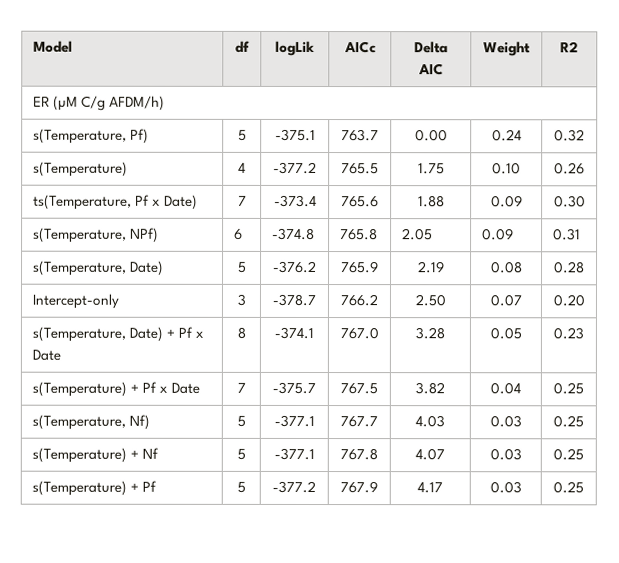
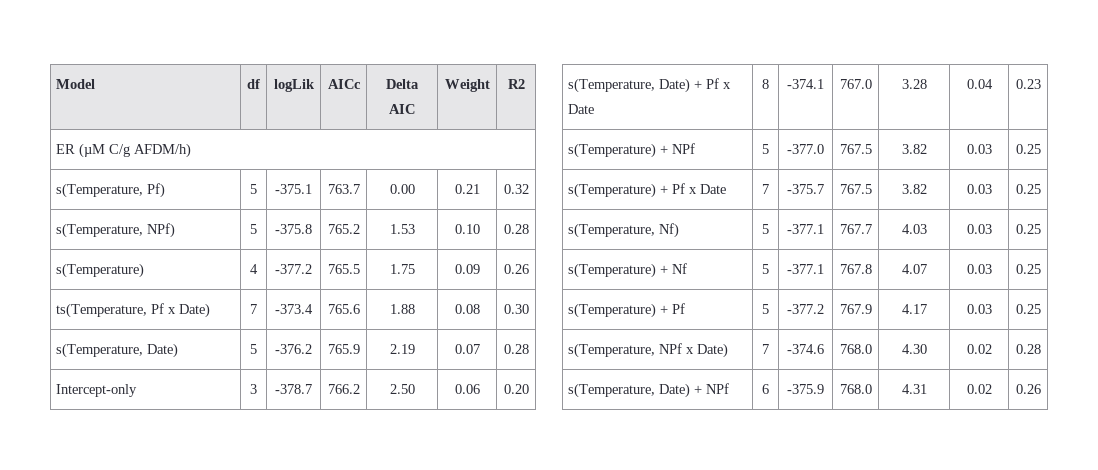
[491,129,522,142] 0.24 -> [454,184,480,194] 0.21
(585, 135) none -> [56,223,176,238] [250,224,257,234] [275,224,312,234] [327,224,360,234] [389,224,415,234] [454,224,480,234] [503,224,529,234] // s(Temperature, NPf) | 5 | -375.8 | 765.2 | 1.53 | 0.10 | 0.28
[492,162,521,175] 0.10 -> [454,264,480,274] 0.09
[490,195,523,208] 0.09 -> [454,304,480,314] 0.08
[32,227,159,243] [233,228,243,240] [271,227,315,241] [339,228,378,241] [401,228,433,241] [481,228,514,241] [552,228,581,241] // s(Temperature, NPf) | 6 | -374.8 | 765.8 | 2.05 | 0.09 | 0.31 -> (529, 309) none
[490,261,523,274] 0.08 -> [454,344,480,354] 0.07
[489,294,522,307] 0.07 -> [454,384,480,394] 0.06
[489,327,522,340] 0.05 -> [966,79,993,89] 0.04
(584, 333) none -> [568,143,696,158] [762,144,769,154] [787,144,824,154] [839,144,872,154] [901,144,927,154] [966,144,992,154] [1015,144,1041,154] // s(Temperature) + NPf | 5 | -377.0 | 767.5 | 3.82 | 0.03 | 0.25
[490,382,521,395] 0.04 -> [966,184,992,194] 0.03
(584, 487) none -> [568,343,729,358] [762,344,769,354] [787,344,824,354] [839,344,872,354] [901,344,927,354] [966,344,992,354] [1015,344,1041,354] [568,383,730,398] [762,384,769,394] [787,384,824,394] [839,384,872,394] [901,384,927,394] [966,384,992,394] [1015,384,1041,394] // s(Temperature, NPf x Date) | 7 | -374.6 | 768.0 | 4.30 | 0.02 | 0.28 // s(Temperature, Date) + NPf | 6 | -375.9 | 768.0 | 4.31 | 0.02 | 0.26

